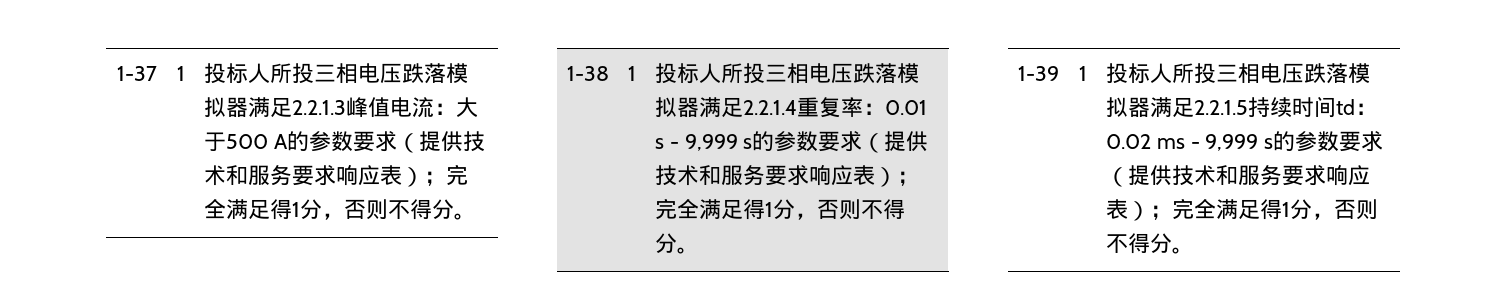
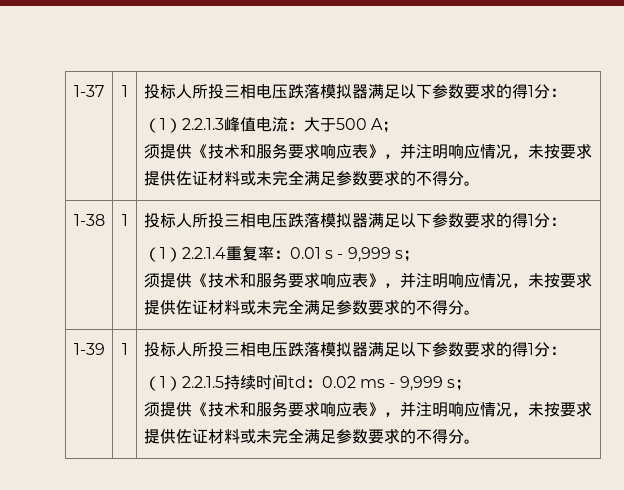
(292, 107) none -> [399,83,566,99] [143,118,182,133] 以下参数要求的得1分： // （1）
[286,131,485,153] [203,164,468,187] [203,199,388,220] 的参数要求（提供技术和服务要求响应表）；完全满足得1分，否则 -> [382,121,399,133] [143,143,592,159] [143,170,416,186] ； // 须提供《技术和服务要求响应表》，并注明响应情况，未按要求提供佐证材料或未完全满足参数要求的
(743, 107) none -> [399,212,566,228] [143,247,182,262] 以下参数要求的得1分： // （1）
[752,131,929,153] [654,164,919,187] [654,198,861,220] 的参数要求（提供技术和服务要求响应表）；完全满足得1分，否则 -> [403,250,420,262] [143,272,592,288] [143,299,416,315] ； // 须提供《技术和服务要求响应表》，并注明响应情况，未按要求提供佐证材料或未完全满足参数要求的
(1194, 107) none -> [399,341,566,357] [143,376,182,391] 以下参数要求的得1分： // （1）
[1273,131,1384,152] [1105,164,1370,187] [1105,198,1378,221] 的参数要求（提供技术和服务要求响应表）；完全满足得1分，否则 -> [455,379,472,391] [143,401,592,417] [143,428,416,444] ； // 须提供《技术和服务要求响应表》，并注明响应情况，未按要求提供佐证材料或未完全满足参数要求的

